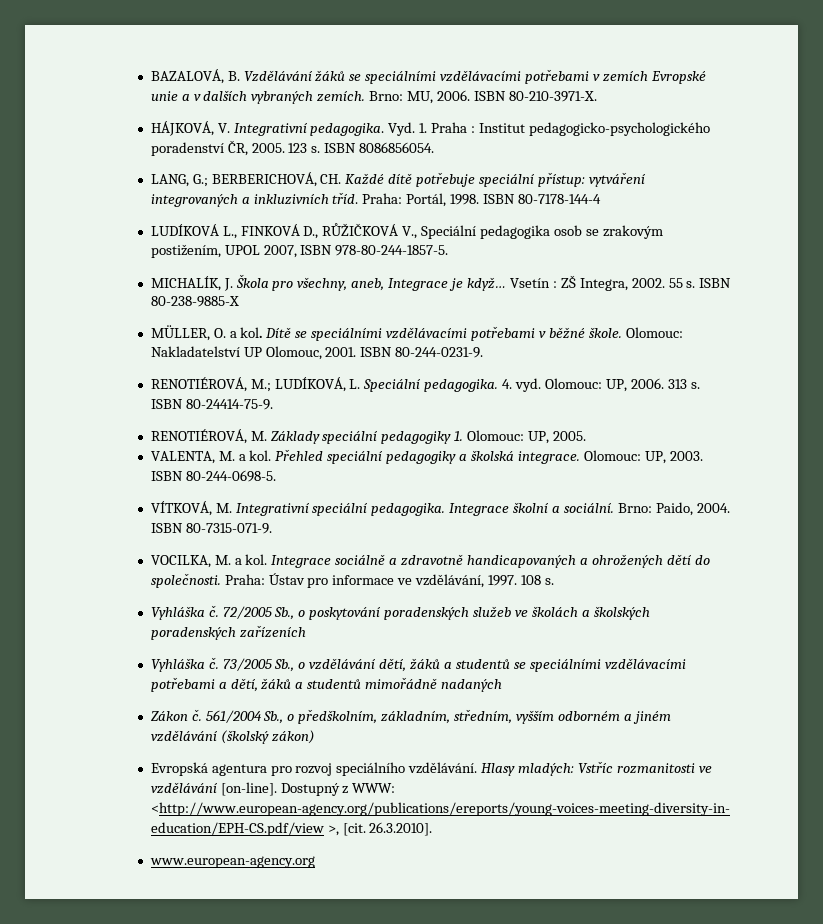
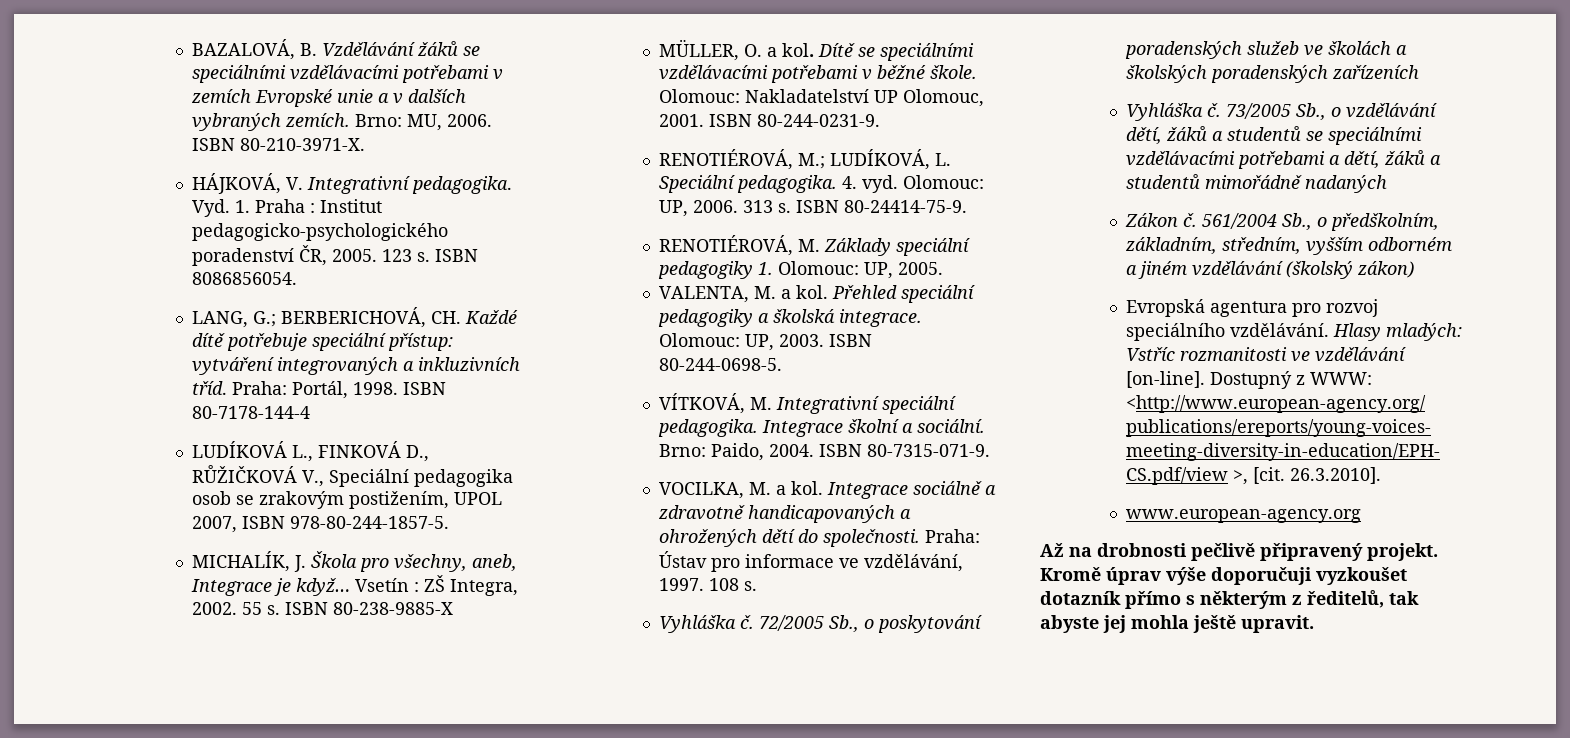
(315, 862) none -> [1040,543,1438,561] [1040,567,1407,585] [1040,590,1419,609] [1040,615,1314,633] // Až na drobnosti pečlivě připravený projekt. Kromě úprav výše doporučuji vyzkoušet dotazník přímo s některým z ředitelů, tak abyste jej mohla ještě upravit.

